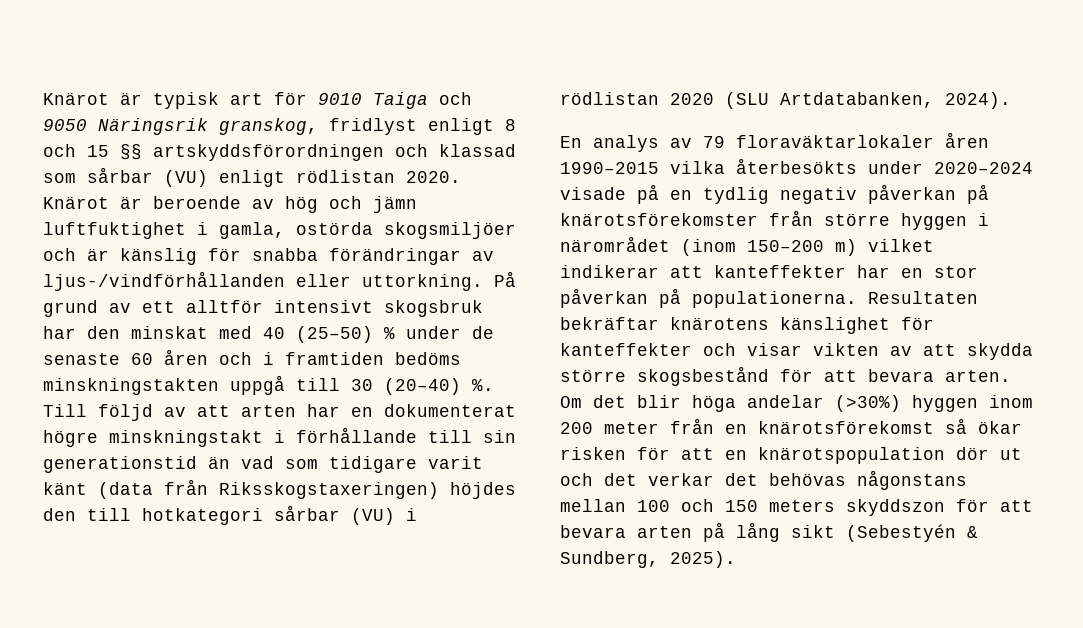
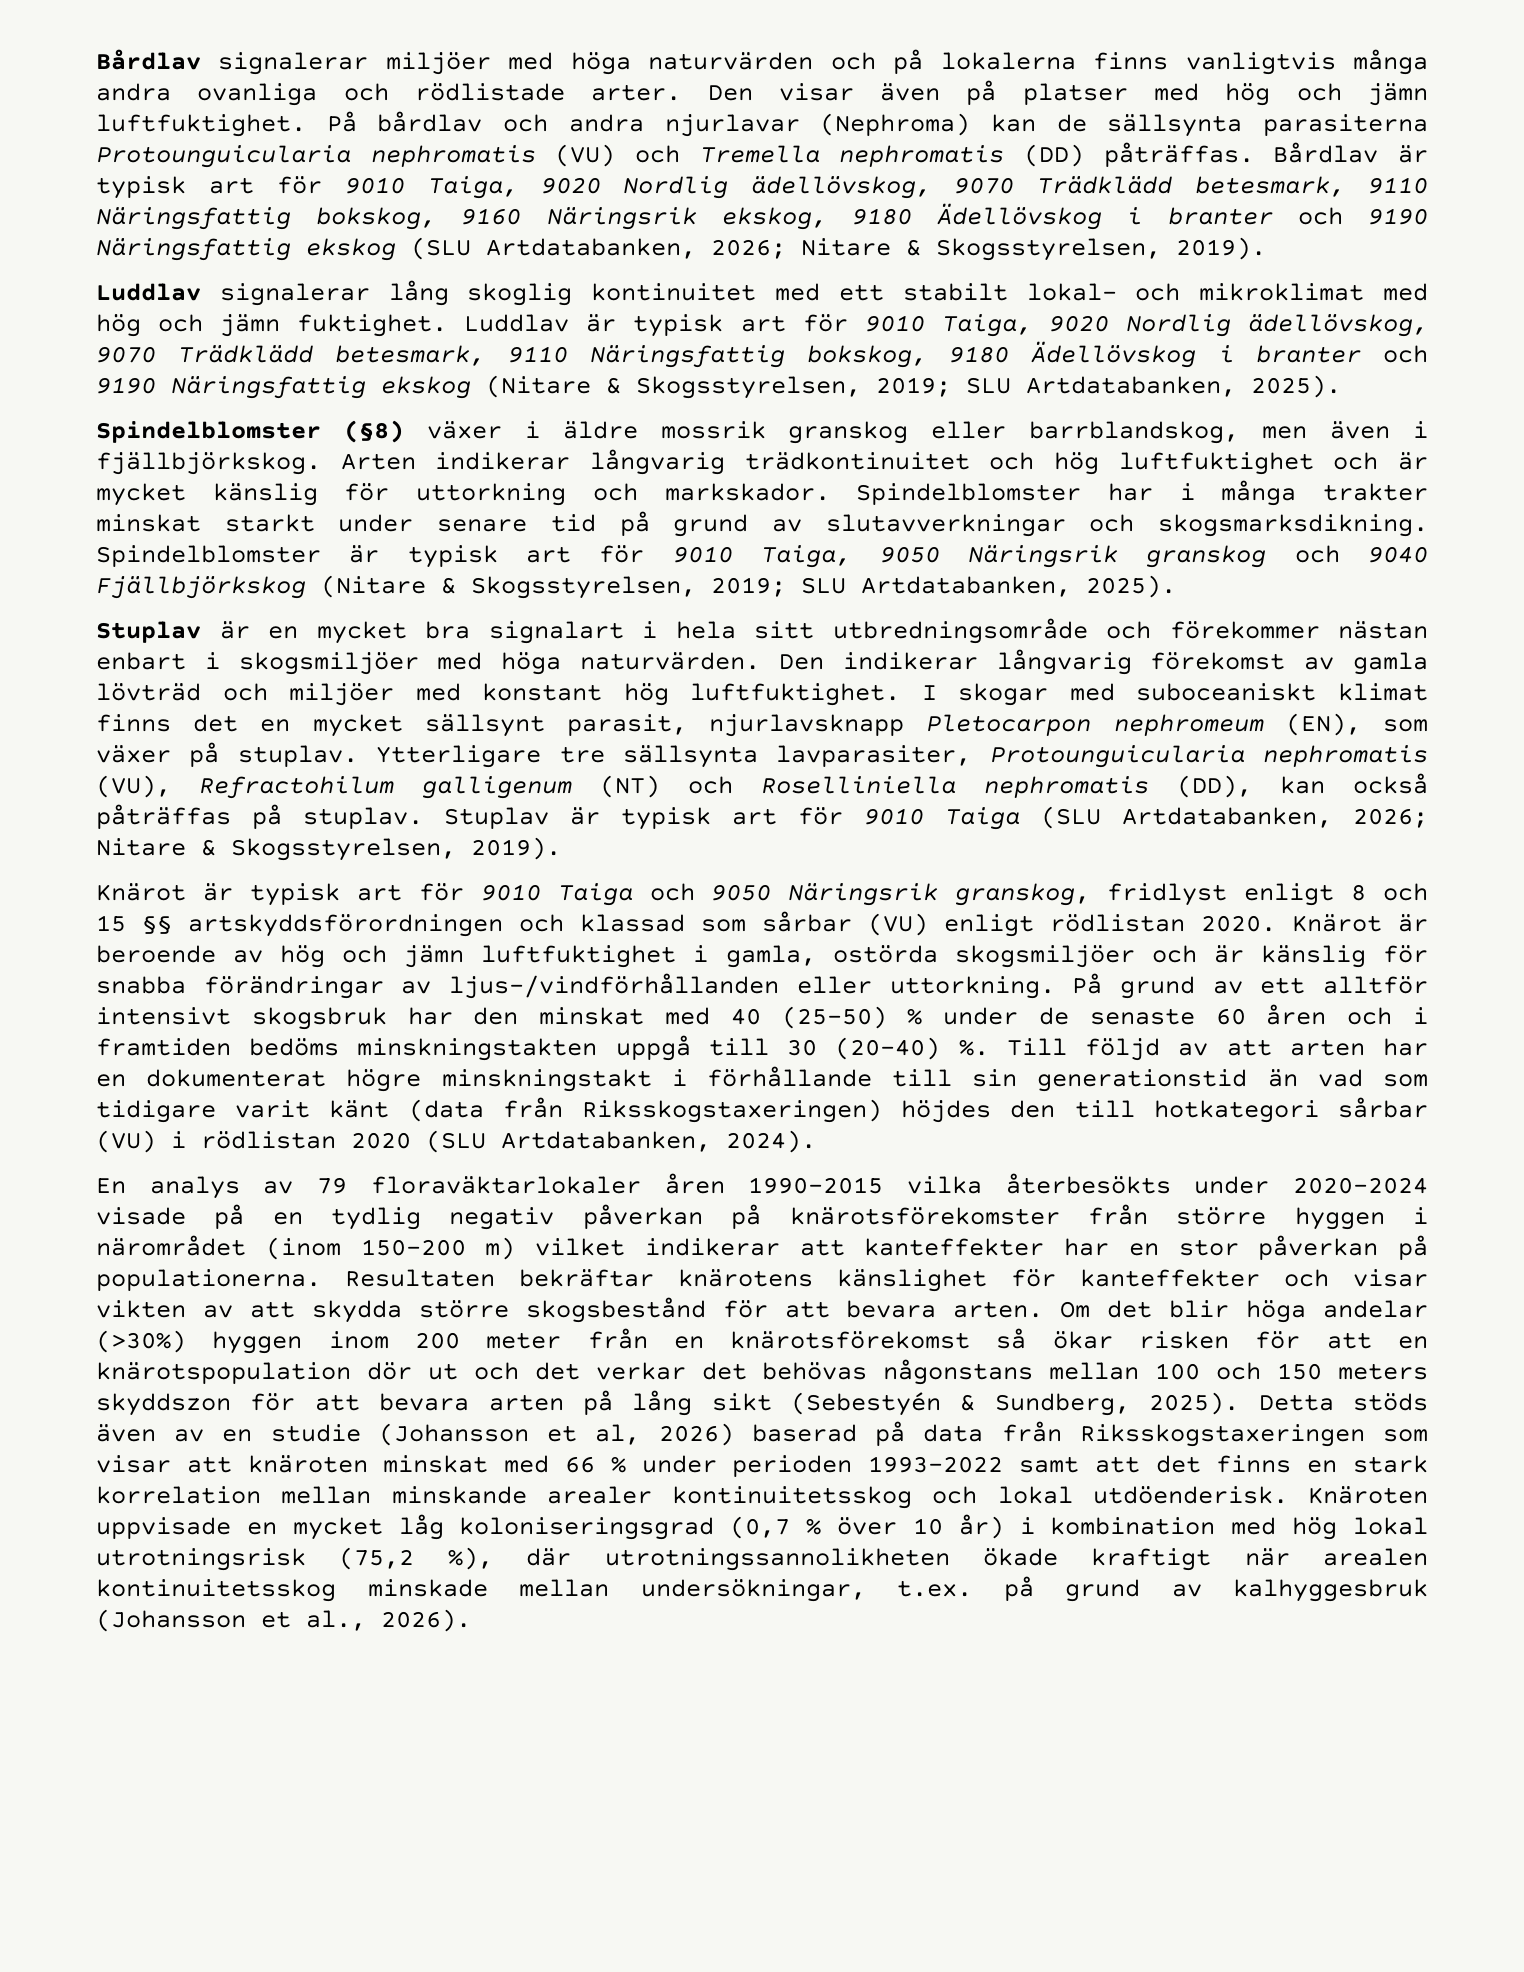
(43, 98) none -> [96,49,1429,75] [96,80,1428,106] [96,111,1429,137] [96,142,1428,168] [96,176,1428,199] [96,203,1429,230] [96,237,1266,261] [96,280,1428,306] [96,314,1429,337] [96,341,1429,368] [96,375,1341,399] [96,420,1429,444] [96,449,1428,475] [96,480,1429,506] [96,511,1429,537] [96,545,1428,568] [96,575,1176,599] [96,618,1428,644] [96,649,1428,675] [96,683,1428,706] [96,713,1429,737] [96,742,1428,768] [96,773,1428,799] [96,804,1428,830] [96,837,561,861] Bårdlav signalerar miljöer med höga naturvärden och på lokalerna finns vanligtvis många andra ovanliga och rödlistade arter. Den visar även på platser med hög och jämn luftfuktighet. På bårdlav och andra njurlavar (Nephroma) kan de sällsynta parasiterna Protounguicularia nephromatis (VU) och Tremella nephromatis (DD) påträffas. Bårdlav är typisk art för 9010 Taiga, 9020 Nordlig ädellövskog, 9070 Trädklädd betesmark, 9110 Näringsfattig bokskog, 9160 Näringsrik ekskog, 9180 Ädellövskog i branter och 9190 Näringsfattig ekskog (SLU Artdatabanken, 2026; Nitare & Skogsstyrelsen, 2019). // Luddlav signalerar lång skoglig kontinuitet med ett stabilt lokal- och mikroklimat med hög och jämn fuktighet. Luddlav är typisk art för 9010 Taiga, 9020 Nordlig ädellövskog, 9070 Trädklädd betesmark, 9110 Näringsfattig bokskog, 9180 Ädellövskog i branter och 9190 Näringsfattig ekskog (Nitare & Skogsstyrelsen, 2019; SLU Artdatabanken, 2025). // Spindelblomster (§8) växer i äldre mossrik granskog eller barrblandskog, men även i fjällbjörkskog. Arten indikerar långvarig trädkontinuitet och hög luftfuktighet och är mycket känslig för uttorkning och markskador. Spindelblomster har i många trakter minskat starkt under senare tid på grund av slutavverkningar och skogsmarksdikning. Spindelblomster är typisk art för 9010 Taiga, 9050 Näringsrik granskog och 9040 Fjällbjörkskog (Nitare & Skogsstyrelsen, 2019; SLU Artdatabanken, 2025). // Stuplav är en mycket bra signalart i hela sitt utbredningsområde och förekommer nästan enbart i skogsmiljöer med höga naturvärden. Den indikerar långvarig förekomst av gamla lövträd och miljöer med konstant hög luftfuktighet. I skogar med suboceaniskt klimat finns det en mycket sällsynt parasit, njurlavsknapp Pletocarpon nephromeum (EN), som växer på stuplav. Ytterligare tre sällsynta lavparasiter, Protounguicularia nephromatis (VU), Refractohilum galligenum (NT) och Roselliniella nephromatis (DD), kan också påträffas på stuplav. Stuplav är typisk art för 9010 Taiga (SLU Artdatabanken, 2026; Nitare & Skogsstyrelsen, 2019). //
(736, 559) none -> [1258,1393,1429,1411] [96,1421,1429,1447] [96,1455,1428,1477] [96,1486,1428,1509] [96,1514,1429,1540] [96,1547,1428,1571] [96,1576,1428,1602] [96,1609,471,1632] Detta stöds även av en studie (Johansson et al, 2026) baserad på data från Riksskogstaxeringen som visar att knäroten minskat med 66 % under perioden 1993–2022 samt att det finns en stark korrelation mellan minskande arealer kontinuitetsskog och lokal utdöenderisk. Knäroten uppvisade en mycket låg koloniseringsgrad (0,7 % över 10 år) i kombination med hög lokal utrotningsrisk (75,2 %), där utrotningssannolikheten ökade kraftigt när arealen kontinuitetsskog minskade mellan undersökningar, t.ex. på grund av kalhyggesbruk (Johansson et al., 2026).

